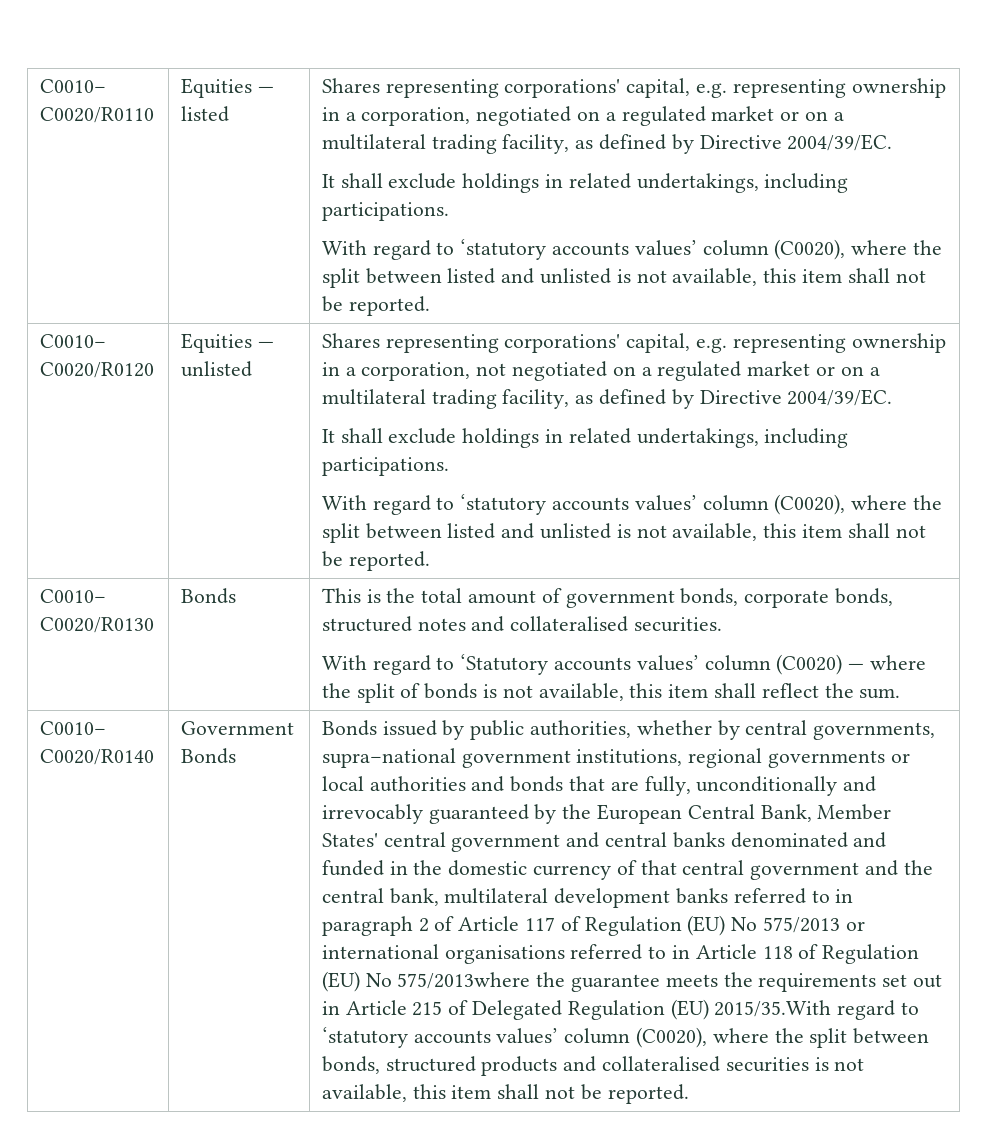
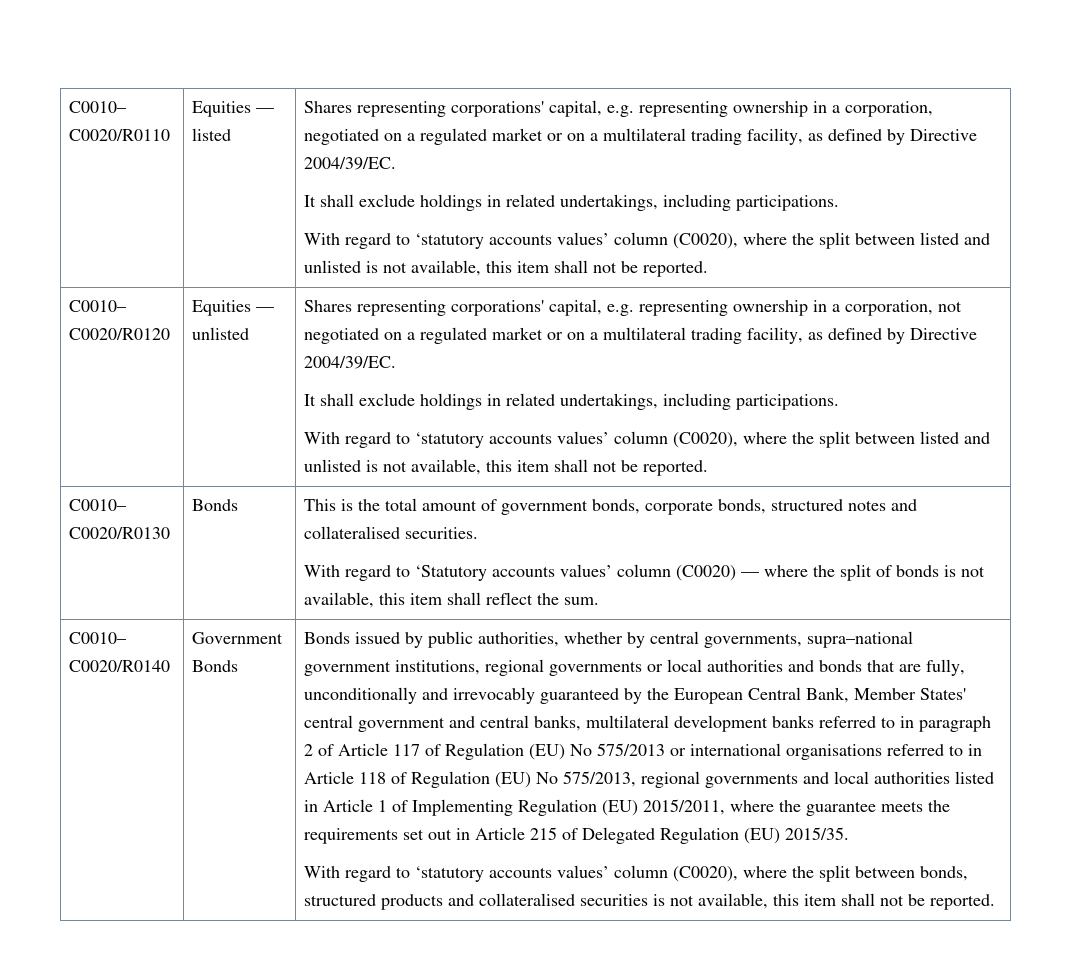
[672,832,887,848] [321,860,933,880] [321,888,439,906] banks denominated and funded in the domestic currency of that central government and the central bank, -> [533,715,581,731] banks,
[397,972,531,989] 575/2013where -> [562,771,994,788] [303,799,774,816] 575/2013, regional governments and local authorities listed in Article 1 of Implementing Regulation (EU) 2015/2011, where
[714,1000,832,1017] 2015/35.With -> [784,827,849,840] [303,866,340,878] 2015/35. // With

